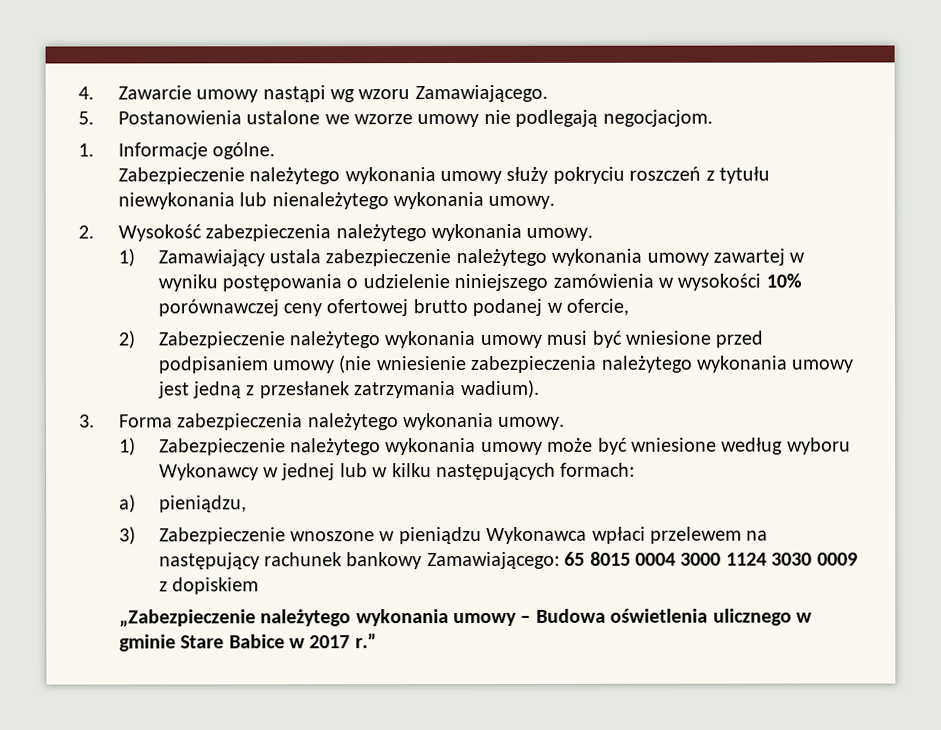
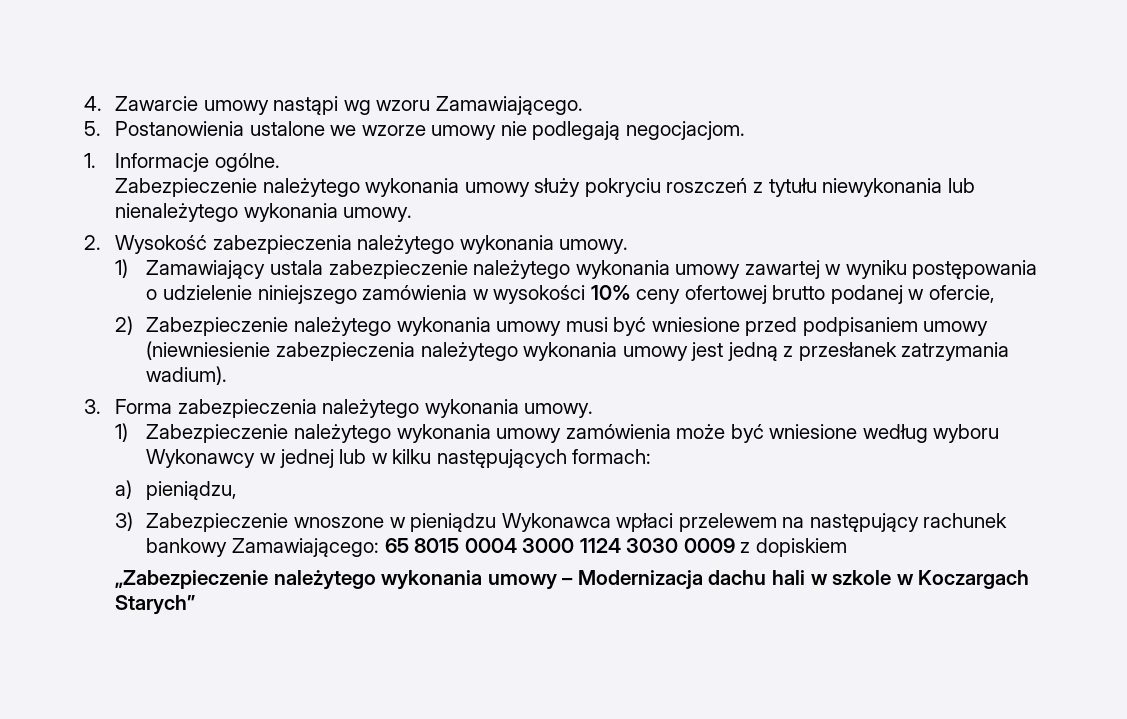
[157,299,279,317] porównawczej -> (631, 292) none
[338,355,467,374] (nie wniesienie -> [146,341,271,360] (niewniesienie
(543, 448) none -> [565,424,671,439] zamówienia
[535,608,813,626] [118,633,377,652] Budowa oświetlenia ulicznego w gminie Stare Babice w 2017 r.” -> [577,570,1030,590] [115,595,196,615] Modernizacja dachu hali w szkole w Koczargach Starych”

